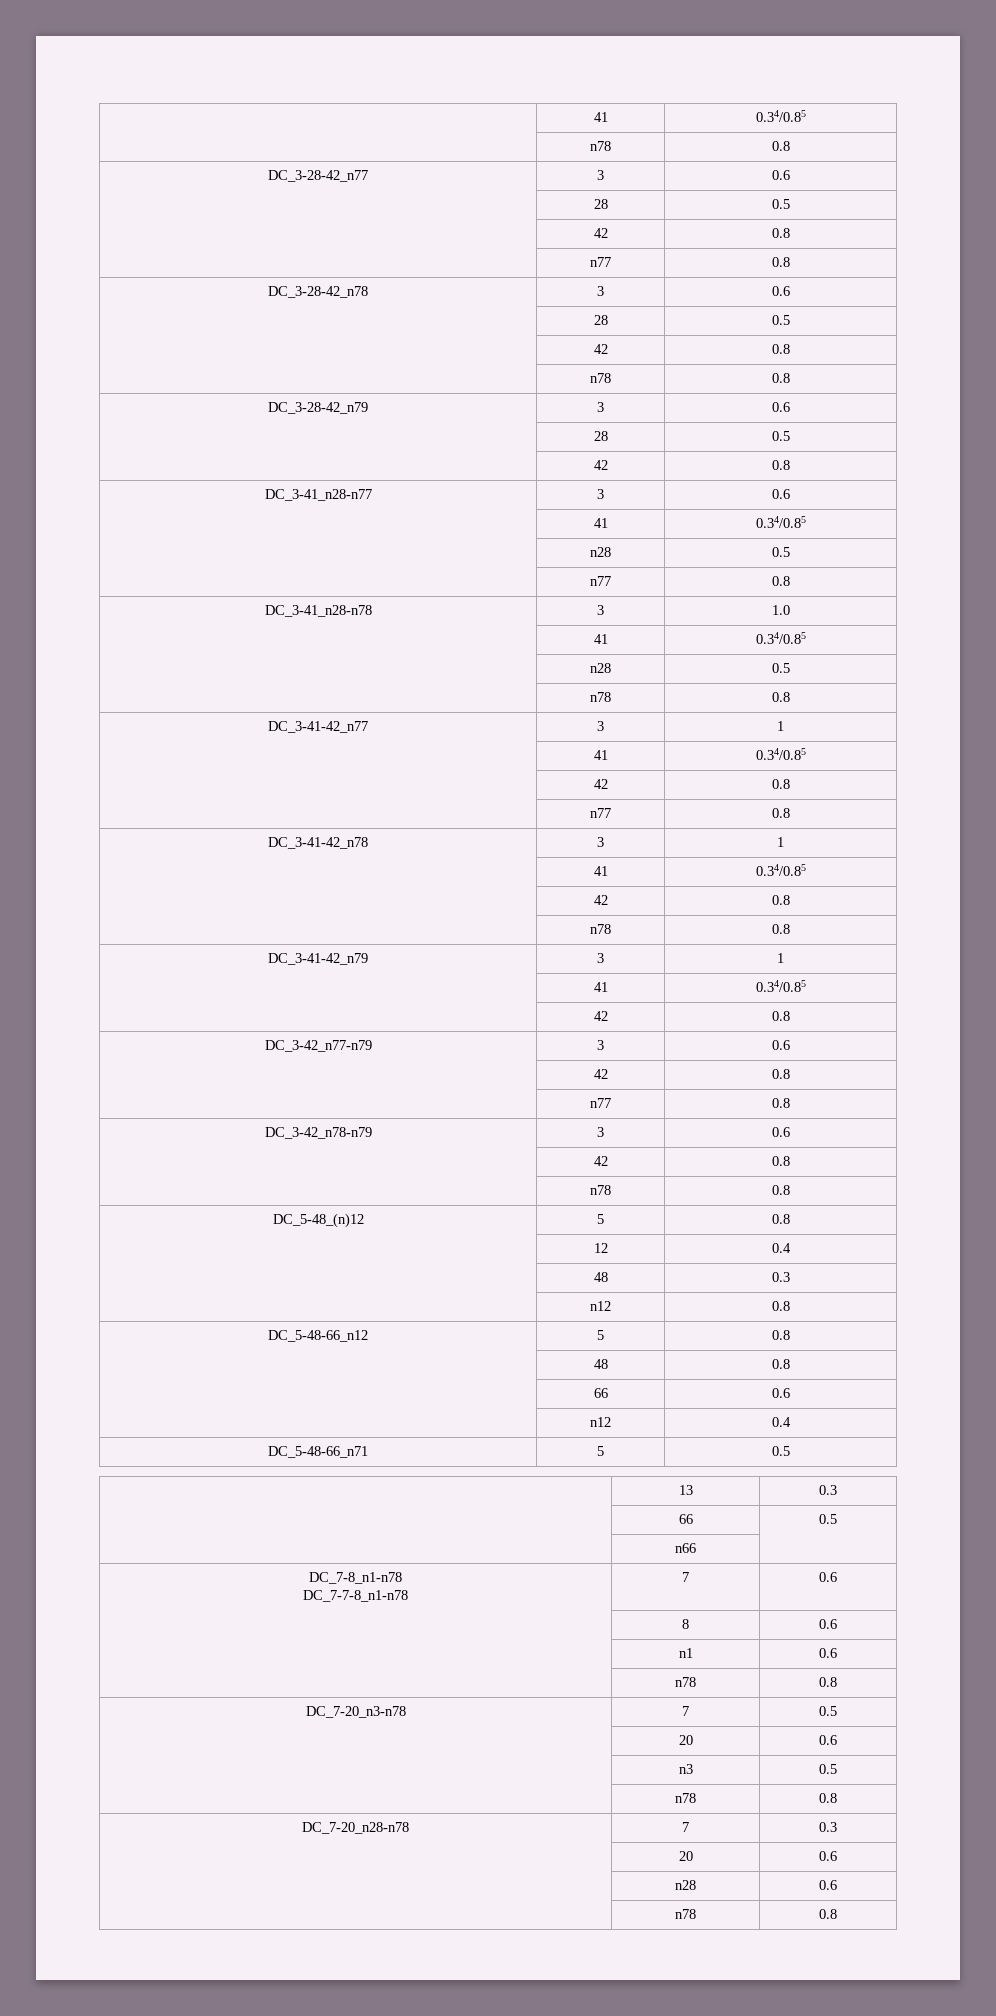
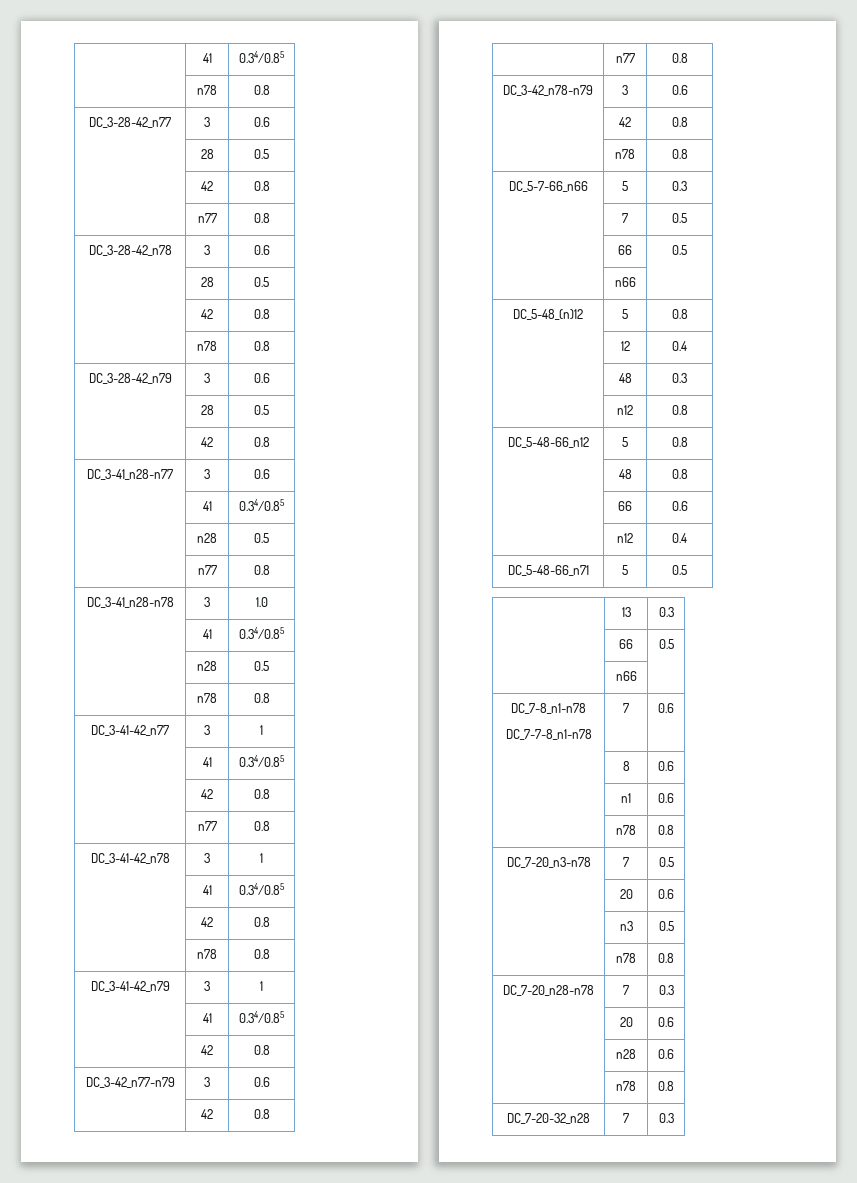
(790, 1190) none -> [508,181,588,192] [622,181,628,191] [672,181,687,191] [622,213,628,223] [672,213,687,223] [618,245,632,255] [672,245,687,255] [614,277,636,287] // DC_5-7-66_n66 | 5 | 0.3 // | 7 | 0.5 // | 66 | 0.5 // | n66 |
(837, 1914) none -> [507,1113,590,1124] [623,1113,629,1123] [658,1113,674,1123] // DC_7-20-32_n28 | 7 | 0.3

